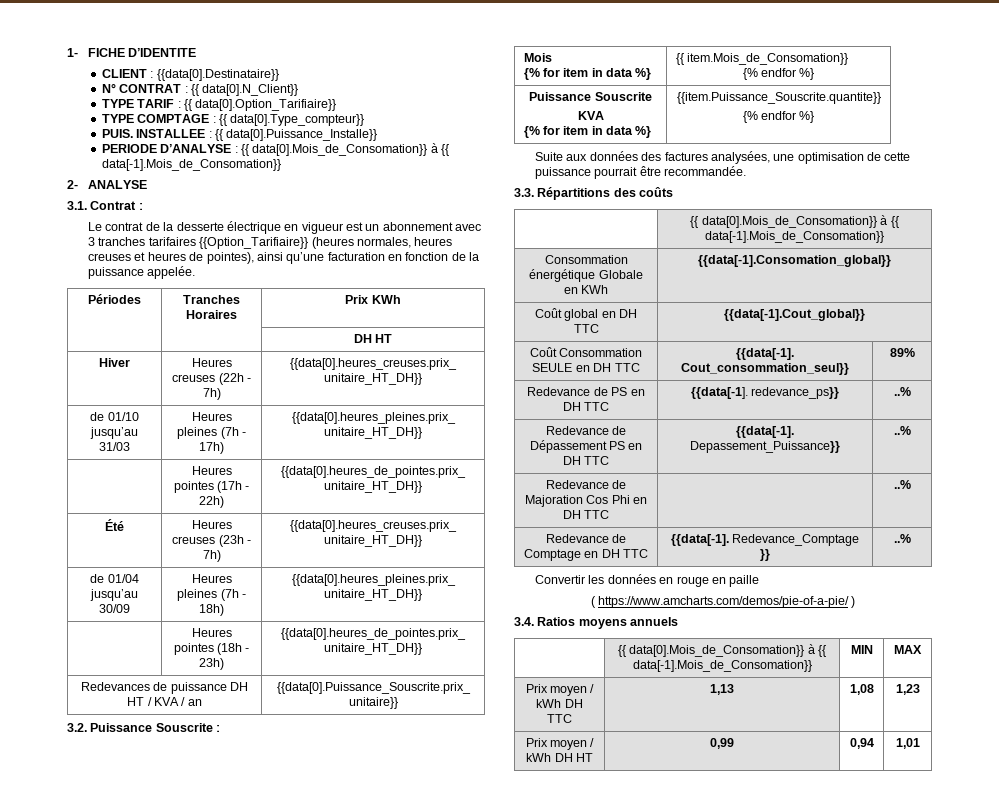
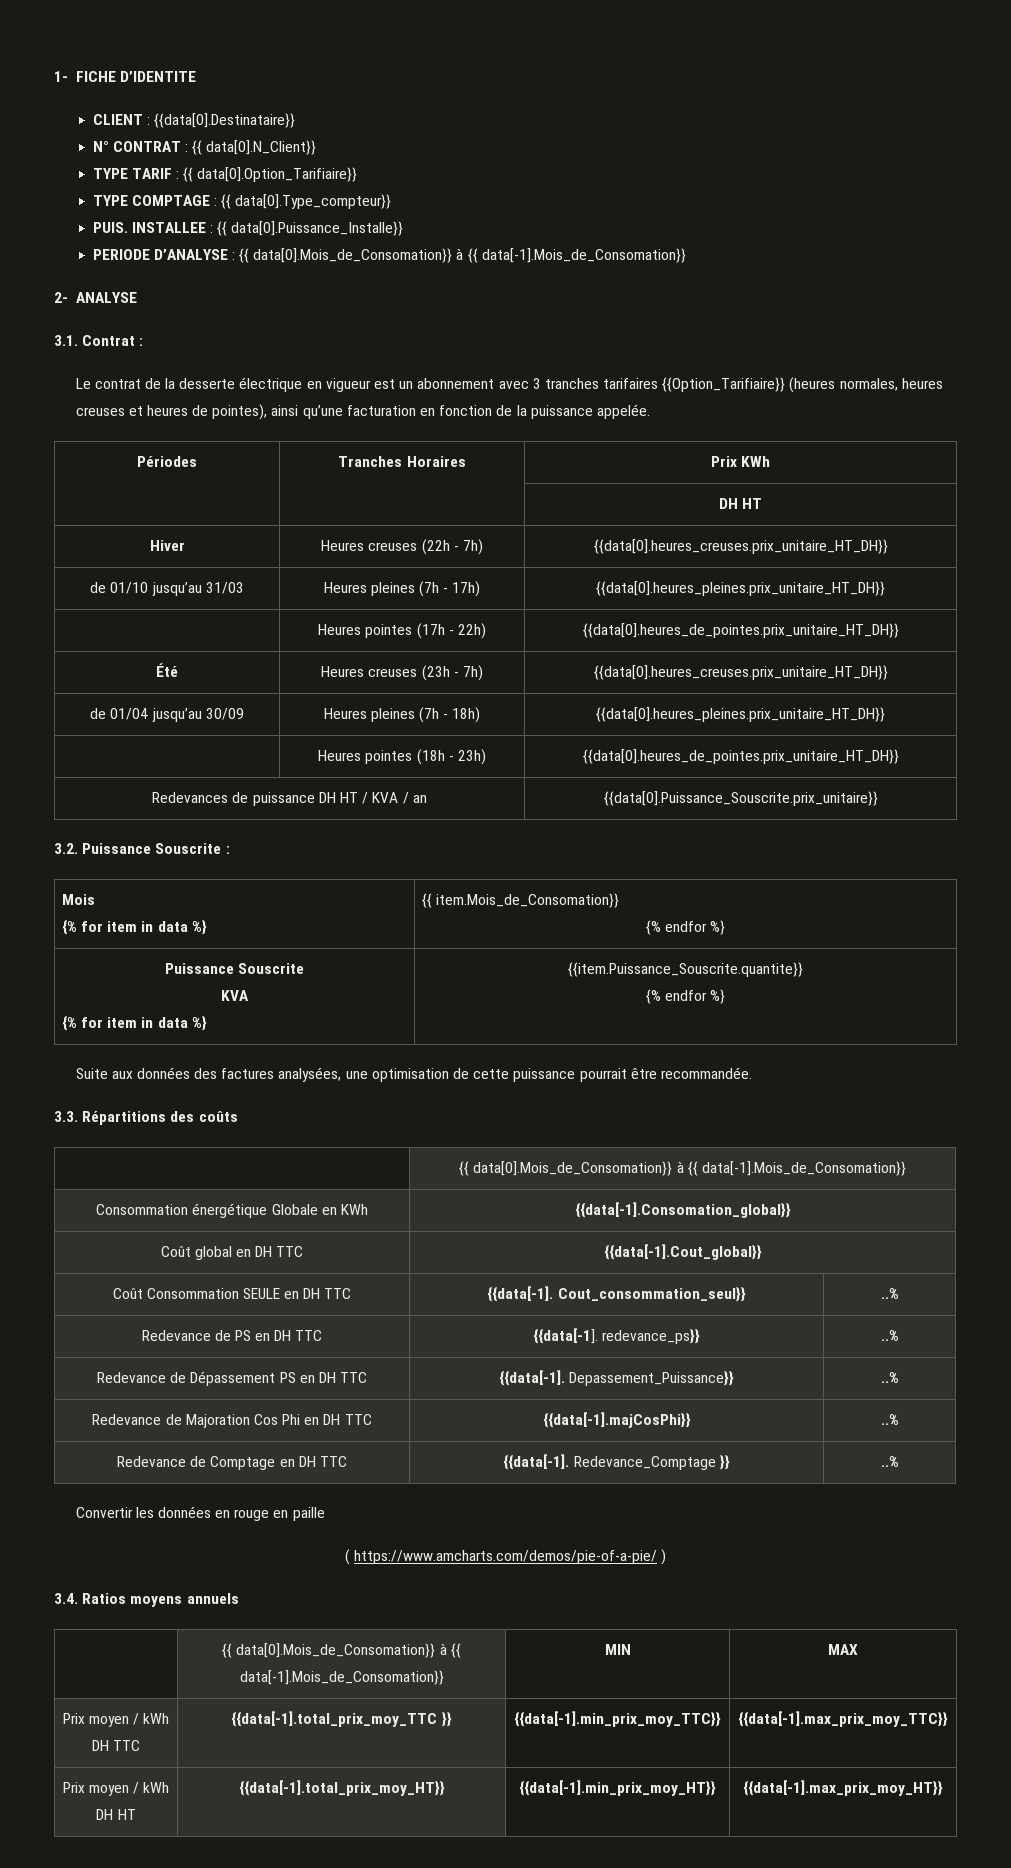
[889,348,915,357] 89% -> [880,1288,899,1299] ..%
(610, 514) none -> [542,1412,691,1428] {{data[-1].majCosPhi}}
[710,684,734,695] [849,684,874,695] [895,684,920,695] 1,13 | 1,08 | 1,23 -> [231,1711,452,1727] [514,1711,721,1727] [738,1711,948,1727] {{data[-1].total_prix_moy_TTC }} | {{data[-1].min_prix_moy_TTC}} | {{data[-1].max_prix_moy_TTC}}
[710,738,734,749] [849,738,874,749] [895,738,920,749] 0,99 | 0,94 | 1,01 -> [238,1780,445,1796] [519,1780,716,1796] [743,1780,943,1796] {{data[-1].total_prix_moy_HT}} | {{data[-1].min_prix_moy_HT}} | {{data[-1].max_prix_moy_HT}}

